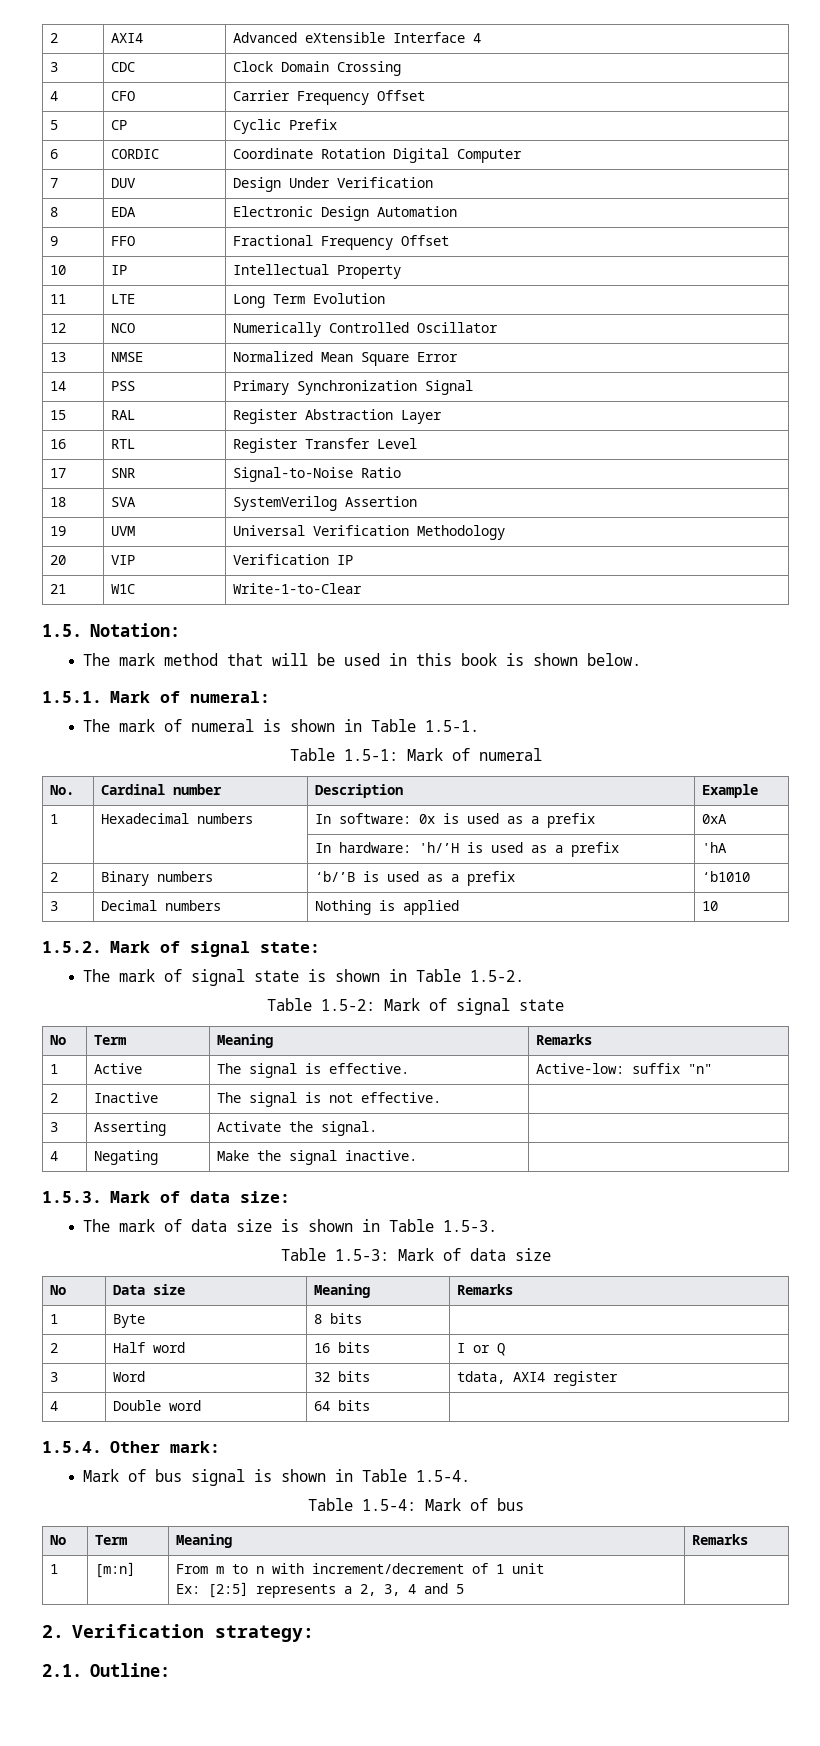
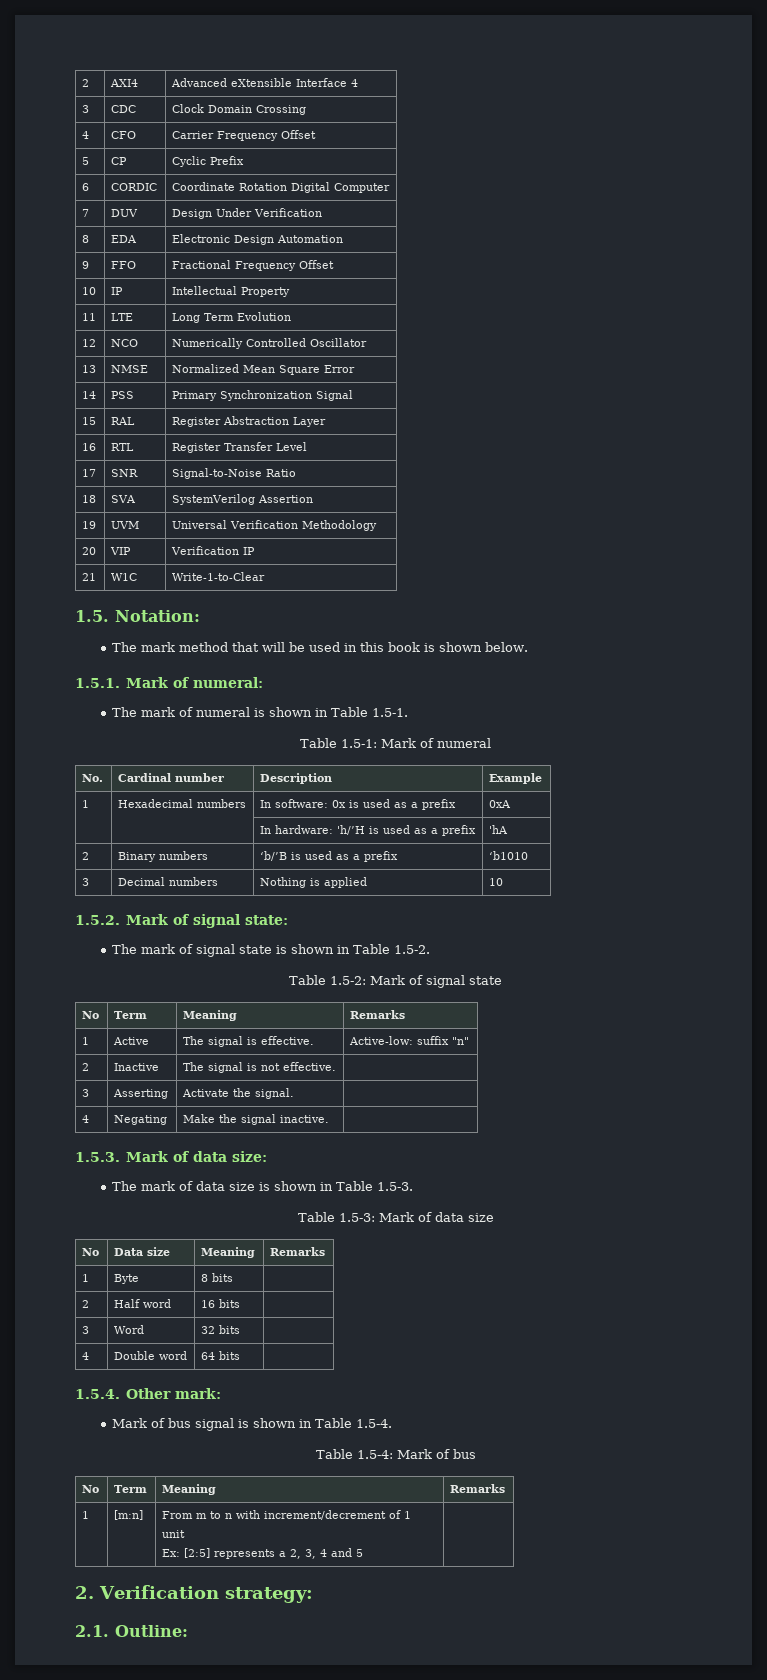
[456,1343,505,1356] I or Q -> (241, 1303) none
[456,1371,618,1386] tdata, AXI4 register -> (241, 1329) none

